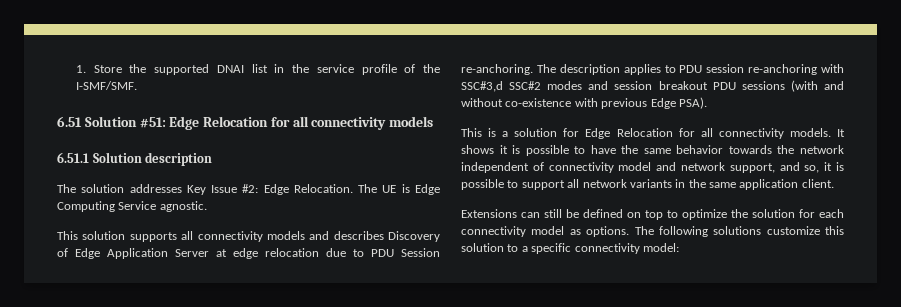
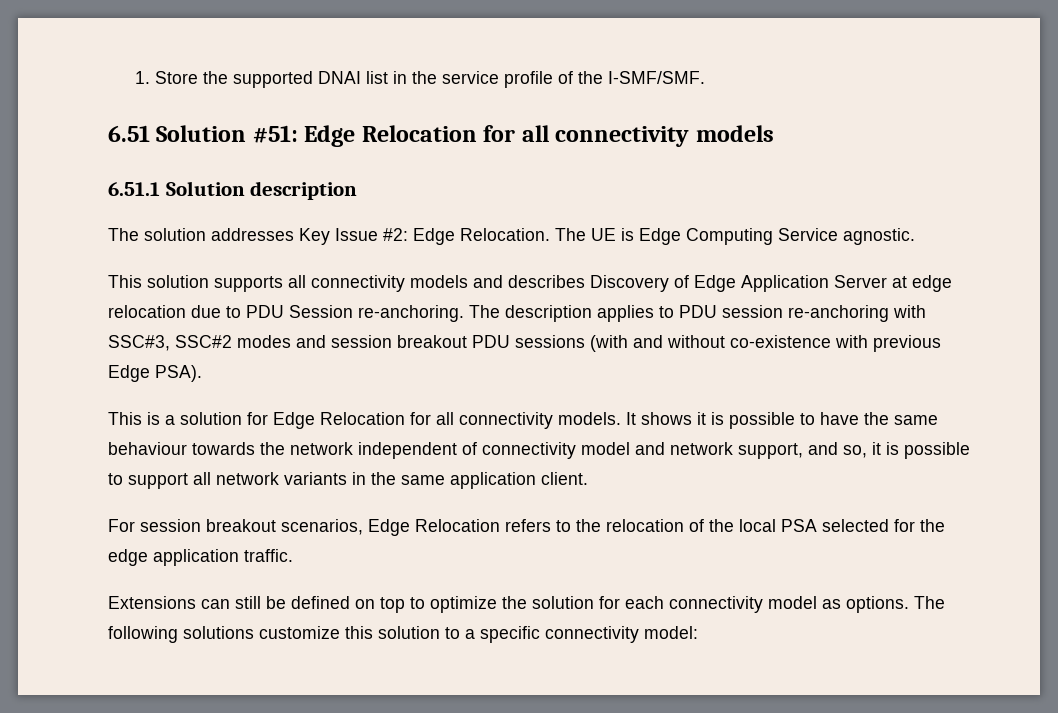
[461,81,503,92] SSC#3,d -> [108,335,170,351] SSC#3,
[676,145,724,154] behavior -> [108,442,187,455] behaviour
(834, 183) none -> [108,519,945,536] [108,549,293,566] // For session breakout scenarios, Edge Relocation refers to the relocation of the local PSA selected for the edge application traffic.

